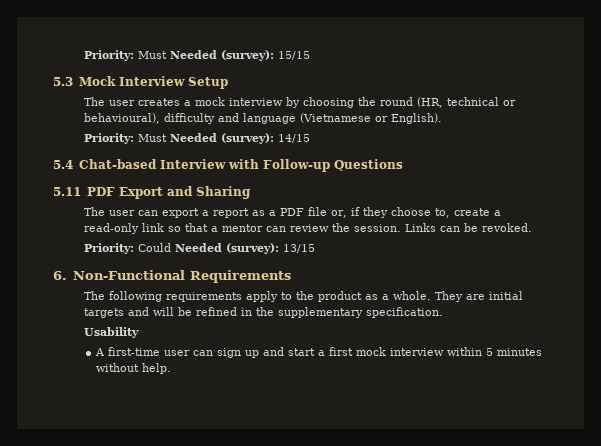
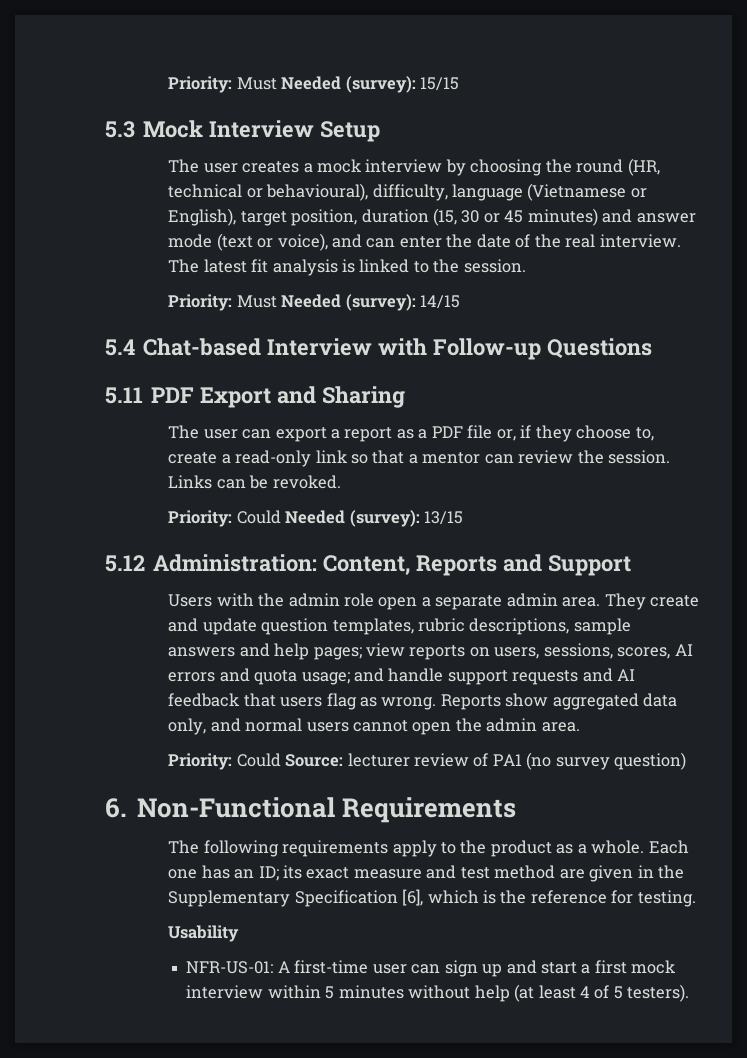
[164,113,240,124] difficulty and -> [372,184,448,201] difficulty,
[391,113,443,124] English). -> [168,208,696,226] [168,233,681,251] [168,259,526,276] English), target position, duration (15, 30 or 45 minutes) and answer mode (text or voice), and can enter the date of the real interview. The latest fit analysis is linked to the session.
(316, 248) none -> [105,554,632,576] [168,593,700,610] [168,618,631,635] [168,643,693,660] [168,668,636,685] [168,693,678,710] [168,718,580,735] [168,752,687,770] // 5.12 Administration: Content, Reports and Support // Users with the admin role open a separate admin area. They create and update question templates, rubric descriptions, sample answers and help pages; view reports on users, sessions, scores, AI errors and quota usage; and handle support requests and AI feedback that users flag as wrong. Reports show aggregated data only, and normal users cannot open the admin area. // Priority: Could Source: lecturer review of PA1 (no survey question)
[435,291,524,302] [84,307,444,318] They are initial targets and will be refined in the supplementary specification. -> [648,840,689,854] [168,865,685,882] [168,889,696,907] Each one has an ID; its exact measure and test method are given in the Supplementary Specification [6], which is the reference for testing.
(140, 332) none -> [186,961,274,974] NFR-US-01:
[142,363,172,374] help. -> [474,984,690,1002] help (at least 4 of 5 testers).

